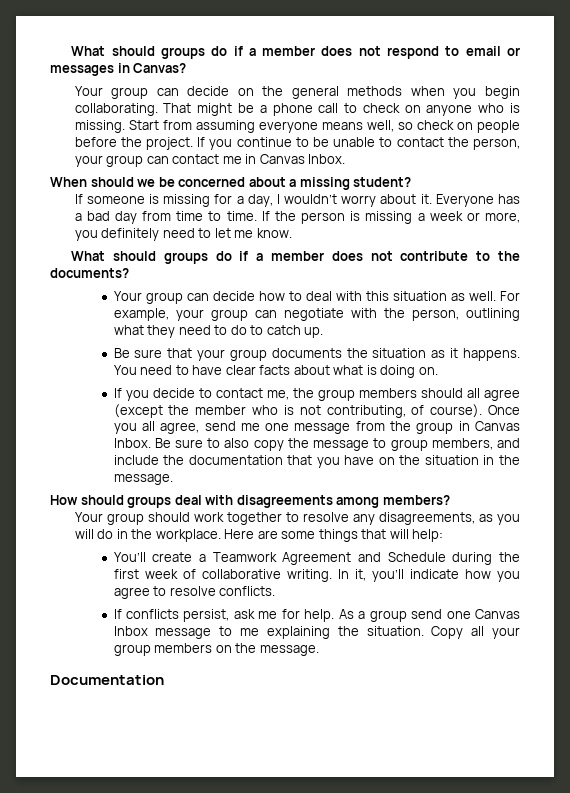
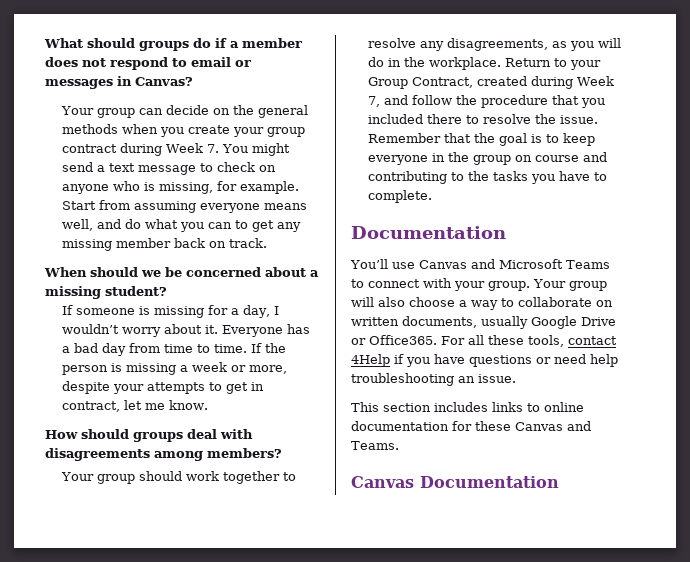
[484,86,520,99] [74,103,339,116] begin collaborating. That might be a phone call -> [187,125,305,137] [61,143,290,156] [61,162,196,175] create your group contract during Week 7. You might send a text message
[74,120,125,133] missing. -> [158,181,299,194] missing, for example.
[397,120,520,133] [74,137,521,150] [74,154,346,167] so check on people before the project. If you continue to be unable to contact the person, your group can contact me in Canvas Inbox. -> [96,219,301,232] [61,238,267,251] and do what you can to get any missing member back on track.
[74,228,292,241] [71,251,520,264] [50,268,129,278] [113,291,521,304] [113,308,521,321] [113,325,324,338] [113,348,520,361] [113,365,438,378] [113,388,520,401] [113,404,520,418] [113,421,520,434] [113,438,520,451] [113,455,521,468] [113,474,173,485] you definitely need to let me know. // What should groups do if a member does not contribute to the documents? // Your group can decide how to deal with this situation as well. For example, your group can negotiate with the person, outlining what they need to do to catch up. // Be sure that your group documents the situation as it happens. You need to have clear facts about what is doing on. // If you decide to contact me, the group members should all agree (except the member who is not contributing, of course). Once you all agree, send me one message from the group in Canvas Inbox. Be sure to also copy the message to group members, and include the documentation that you have on the situation in the message. -> [61,381,264,394] [61,400,208,412] despite your attempts to get in contract, let me know.
[224,529,444,542] [113,552,521,565] [113,569,521,582] [113,586,276,599] [113,609,520,622] [113,626,520,639] [113,643,319,656] Here are some things that will help: // You’ll create a Teamwork Agreement and Schedule during the first week of collaborative writing. In it, you’ll indicate how you agree to resolve conflicts. // If conflicts persist, ask me for help. As a group send one Canvas Inbox message to me explaining the situation. Copy all your group members on the message. // -> [504,58,601,70] [367,76,614,89] [367,95,605,108] [367,114,598,124] [367,133,595,146] [367,152,607,165] [367,171,607,184] [367,190,432,203] [351,226,506,239] [350,259,610,269] [351,278,607,291] [351,297,613,310] [351,316,616,329] [351,335,617,347] [351,354,618,367] [351,373,516,386] [351,402,584,412] [351,421,591,431] [351,441,399,450] [351,476,414,488] Return to your Group Contract, created during Week 7, and follow the procedure that you included there to resolve the issue. Remember that the goal is to keep everyone in the group on course and contributing to the tasks you have to complete. // Documentation // You’ll use Canvas and Microsoft Teams to connect with your group. Your group will also choose a way to collaborate on written documents, usually Google Drive or Office365. For all these tools, contact 4Help if you have questions or need help troubleshooting an issue. // This section includes links to online documentation for these Canvas and Teams. // Canvas

